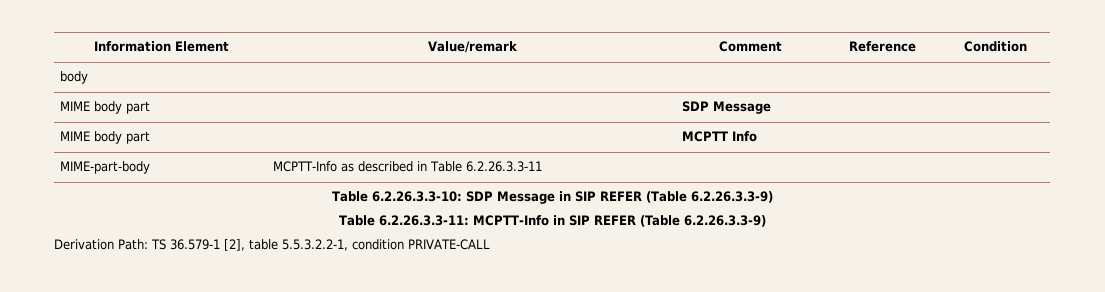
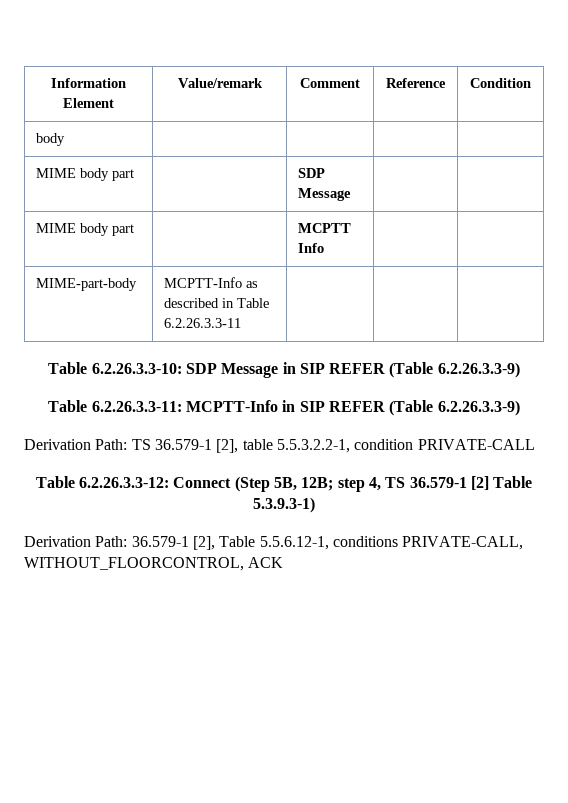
(490, 244) none -> [35,476,533,492] [253,497,315,513] [24,536,524,550] [24,557,284,571] // Table 6.2.26.3.3-12: Connect (Step 5B, 12B; step 4, TS 36.579-1 [2] Table 5.3.9.3-1) // Derivation Path: 36.579-1 [2], Table 5.5.6.12-1, conditions PRIVATE-CALL, WITHOUT_FLOORCONTROL, ACK

